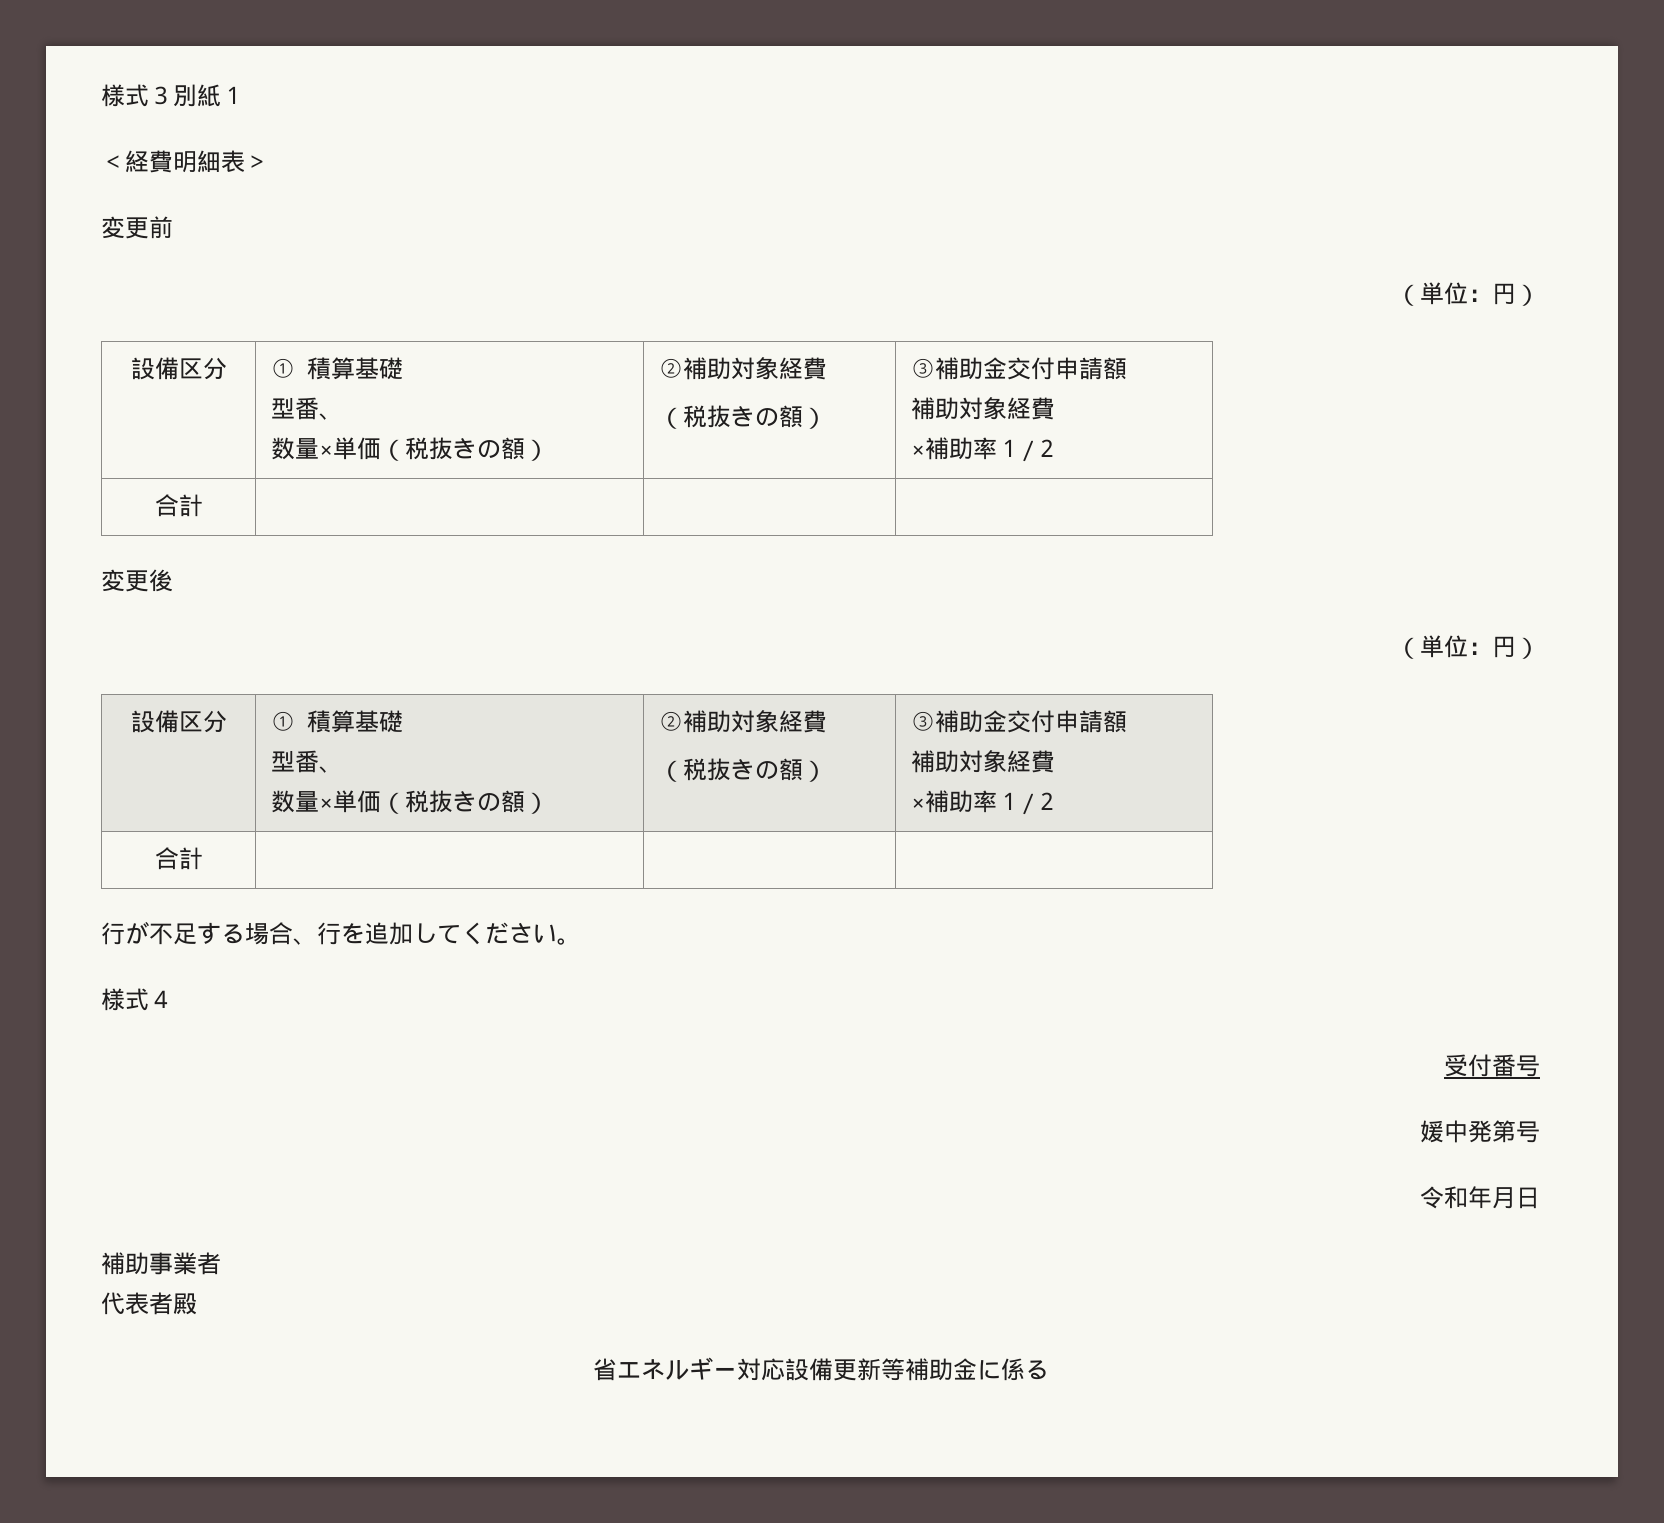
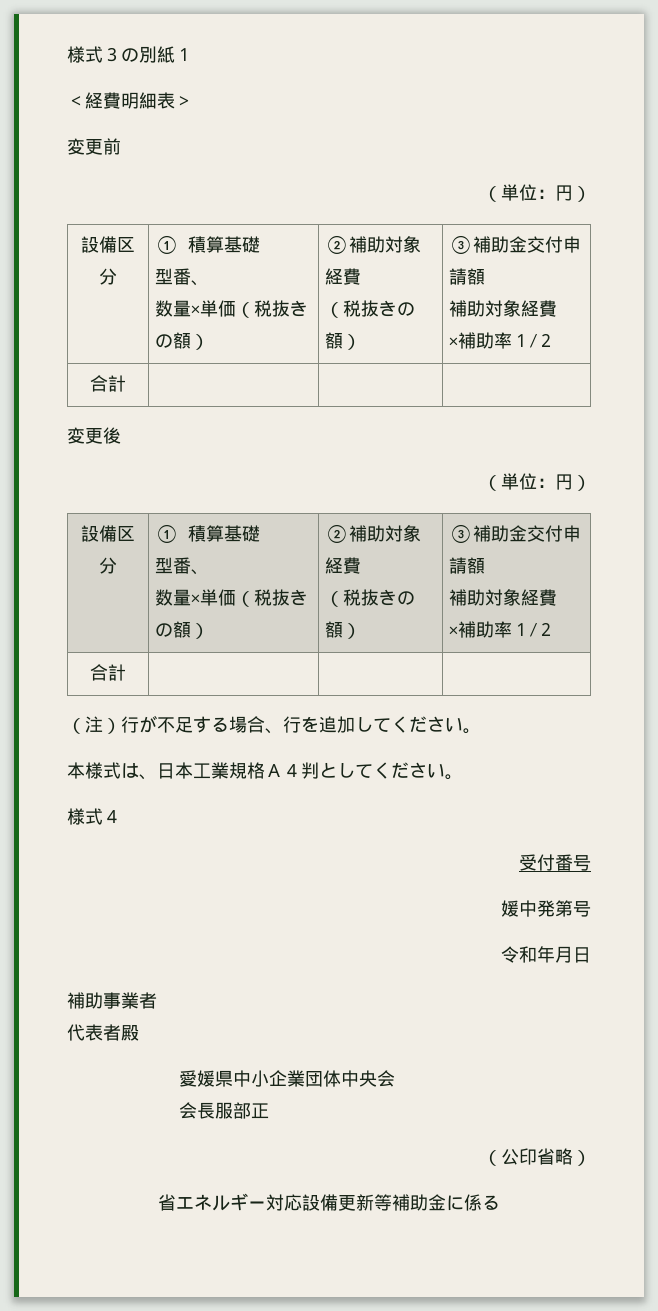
(173, 95) none -> [121,48,139,62] の
(203, 858) none -> [67,716,121,734] （注）
(581, 941) none -> [67,762,463,780] // 本様式は、日本工業規格Ａ４判としてください。
(197, 1304) none -> [178,1070,395,1087] [178,1102,269,1119] [483,1148,591,1166] // 愛媛県中小企業団体中央会 // 会長服部正 // （公印省略）

